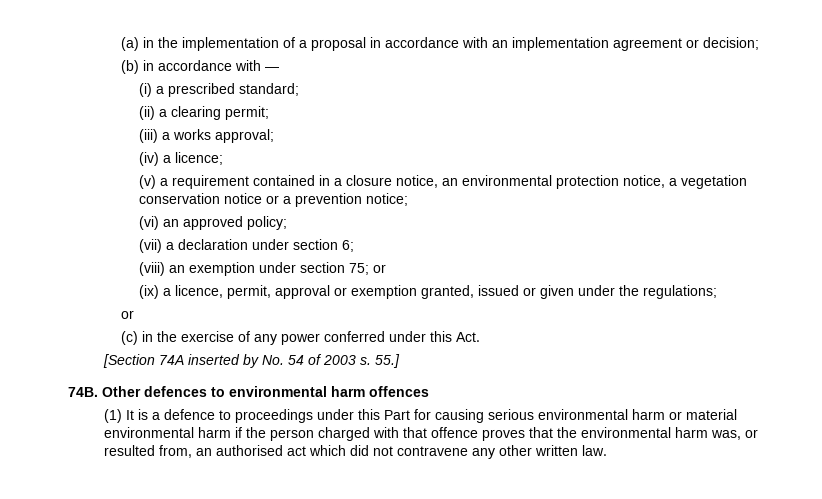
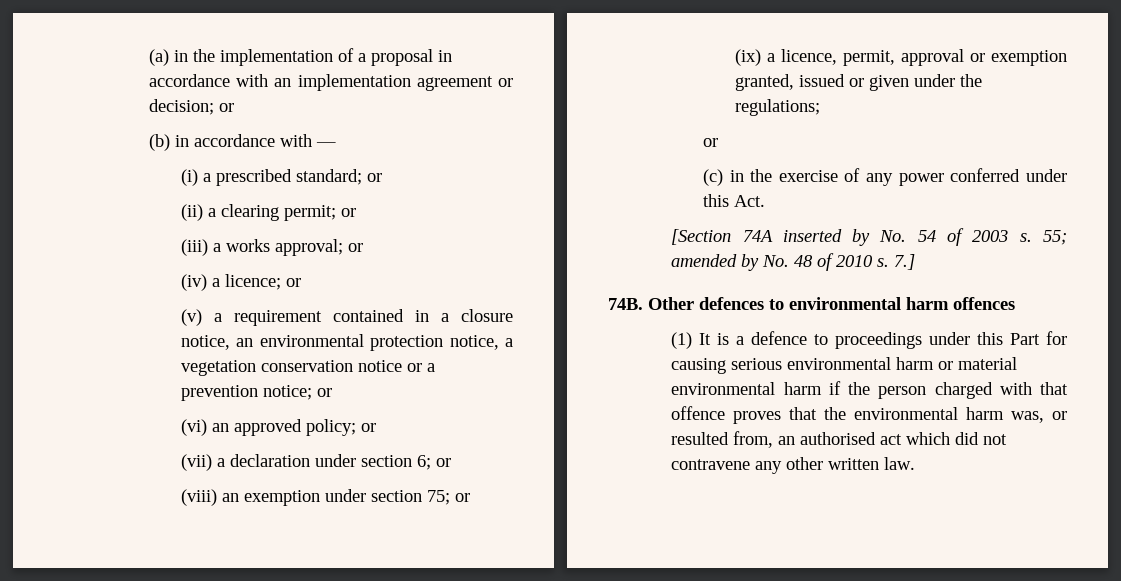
(760, 43) none -> [218,103,234,112] or
(300, 89) none -> [366,173,382,182] or
(270, 113) none -> [340,208,356,217] or
(275, 136) none -> [347,243,363,252] or
(224, 158) none -> [285,278,301,287] or
(409, 199) none -> [316,388,332,397] or
(288, 223) none -> [360,423,376,432] or
(355, 246) none -> [435,458,451,467] or
[374,354,400,368] 55.] -> [1043,230,1067,245] [671,253,916,271] 55; amended by No. 48 of 2010 s. 7.]

